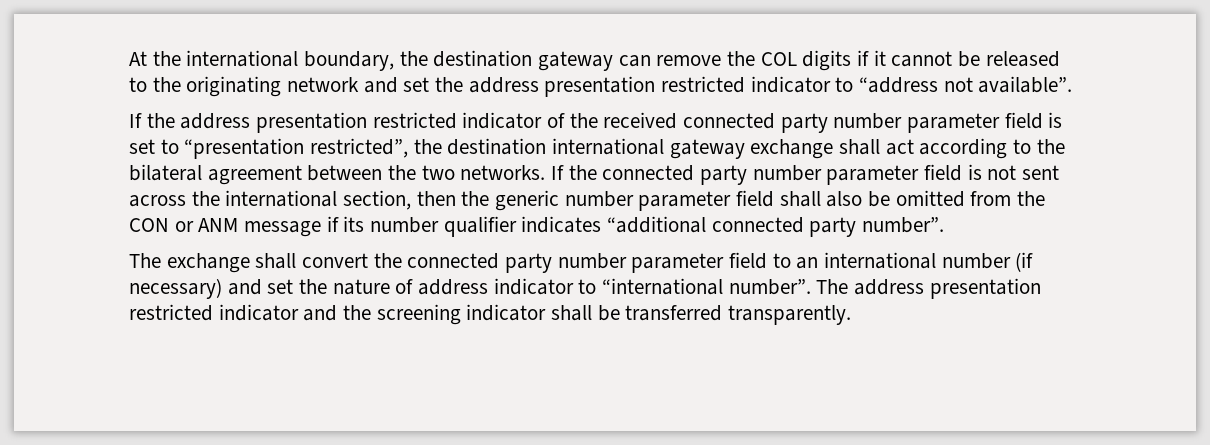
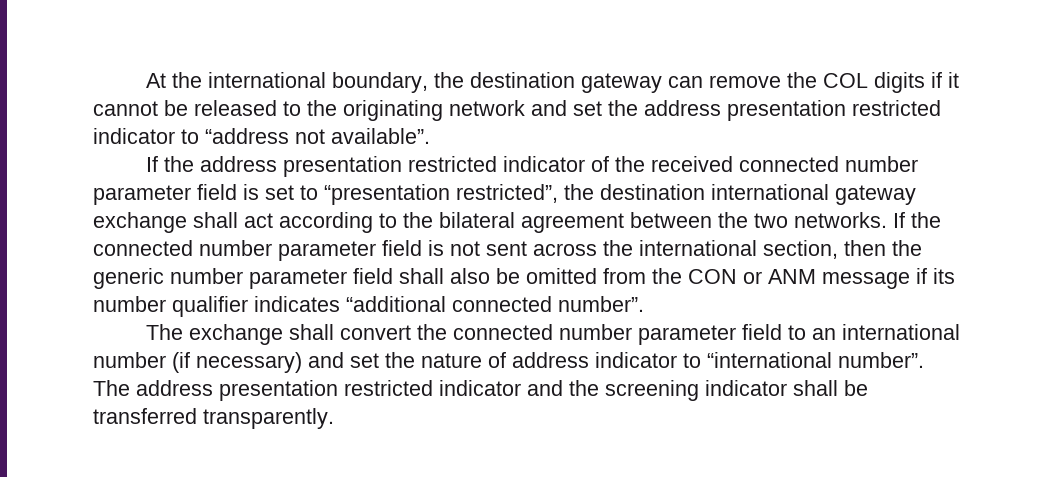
[780,113,828,133] party -> (839, 164) none
[700,165,748,185] party -> (193, 248) none
[809,217,857,237] party -> (552, 304) none
[505,253,553,273] party -> (553, 332) none

